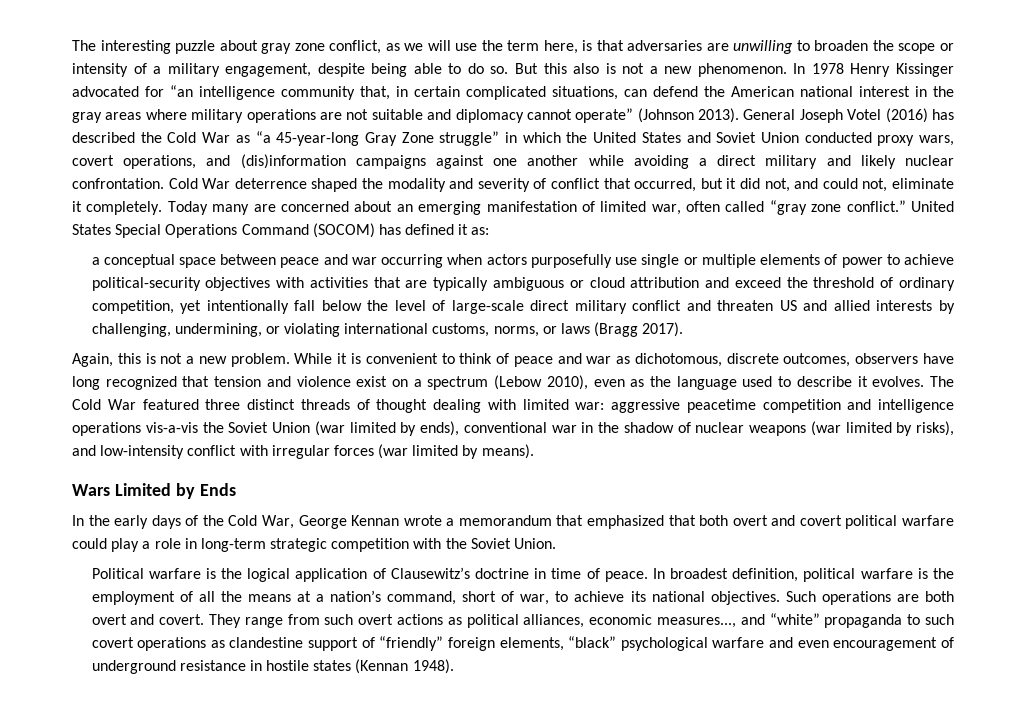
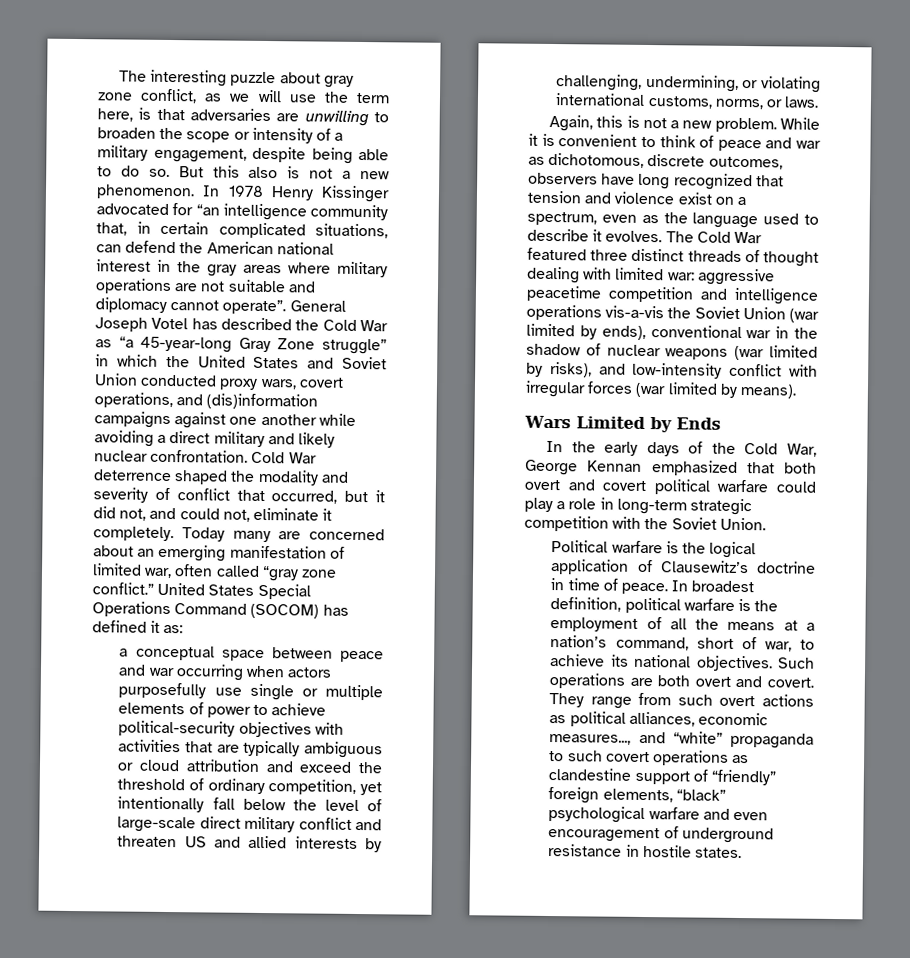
[575,108,740,123] operate” (Johnson 2013). -> [222,299,287,315] operate”.
[885,108,928,123] (2016) -> (189, 323) none
[560,322,684,337] laws (Bragg 2017). -> [784,96,820,108] laws.
[427,375,588,390] spectrum (Lebow 2010), -> [527,211,597,226] spectrum,
[403,515,584,526] wrote a memorandum that -> (643, 466) none
[313,659,454,674] states (Kennan 1948). -> [694,847,742,859] states.

